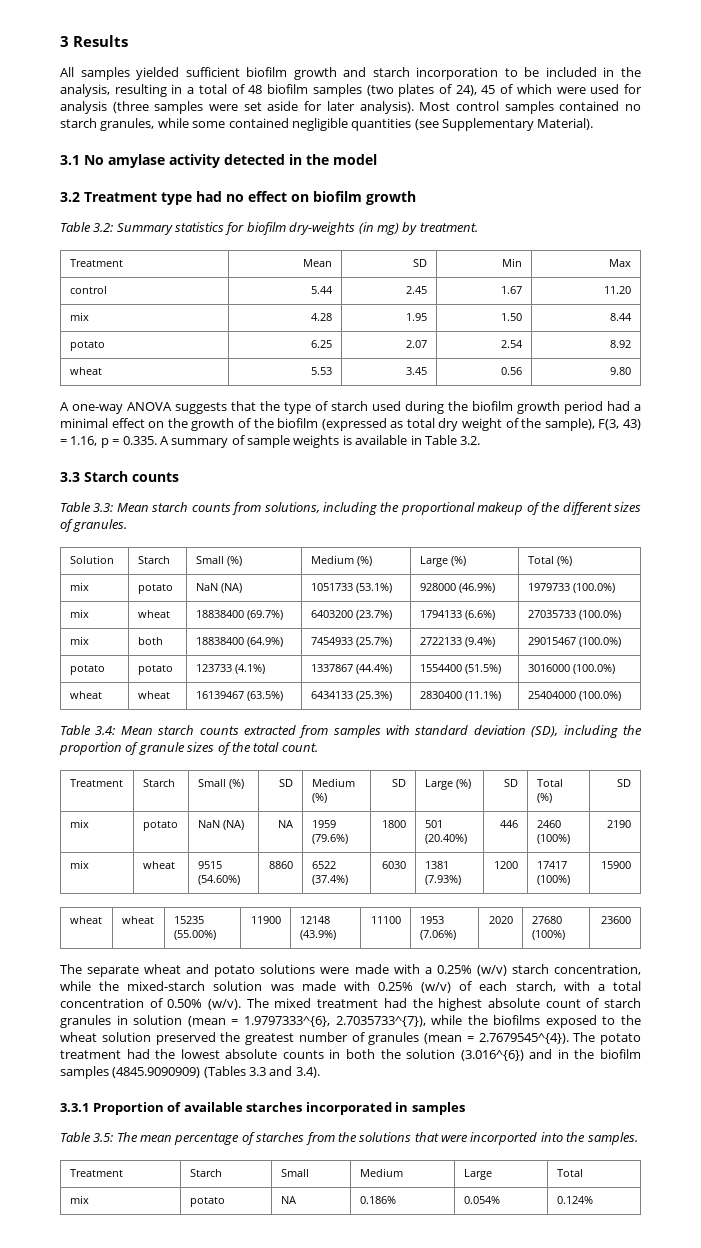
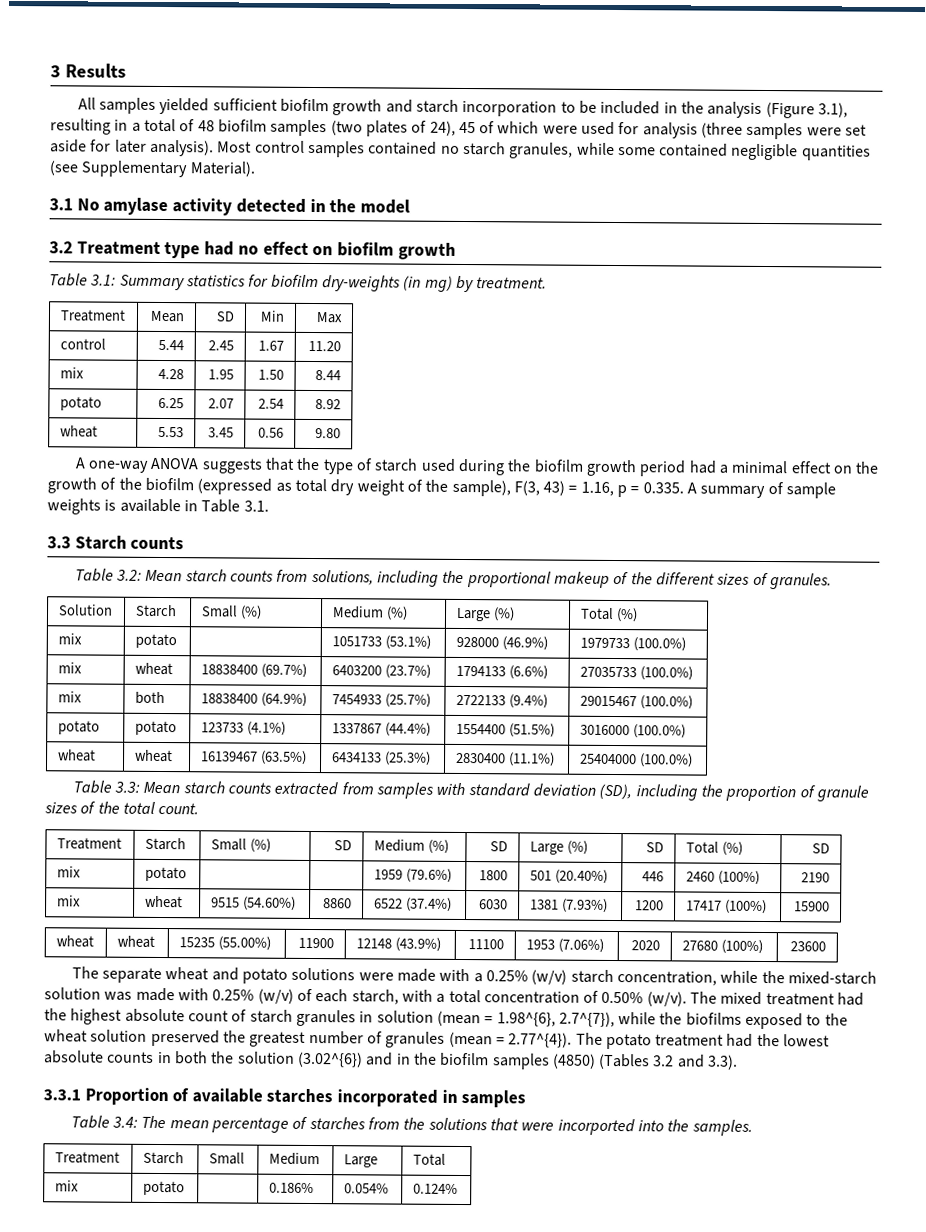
[60,84,110,97] analysis, -> [707,101,848,119] analysis (Figure 3.1),
[93,223,114,232] 3.2: -> [90,274,117,286] 3.1:
[460,436,481,445] 3.2. -> [243,500,269,512] 3.1.
[93,503,114,512] 3.3: -> [116,569,143,581] 3.2:
[195,583,242,593] NaN (NA) -> (177, 641) none
[95,726,116,735] 3.4: -> [114,781,141,793] 3.3:
[197,820,244,830] [278,820,294,828] NaN (NA) | NA -> (187, 874) |
[243,1016,426,1027] 1.9797333^{6}, 2.7035733^{7}), -> [496,1011,615,1028] 1.98^{6}, 2.7^{7}),
[478,1033,569,1044] 2.7679545^{4}). -> [508,1032,573,1048] 2.77^{4}).
[460,1050,524,1061] (3.016^{6}) -> [297,1051,363,1068] (3.02^{6})
[112,1066,320,1078] (4845.9090909) (Tables 3.3 and 3.4). -> [552,1053,739,1070] (4850) (Tables 3.2 and 3.3).
[93,1133,114,1142] 3.5: -> [112,1116,139,1128] 3.4:
[280,1196,296,1204] NA -> (185, 1188) none

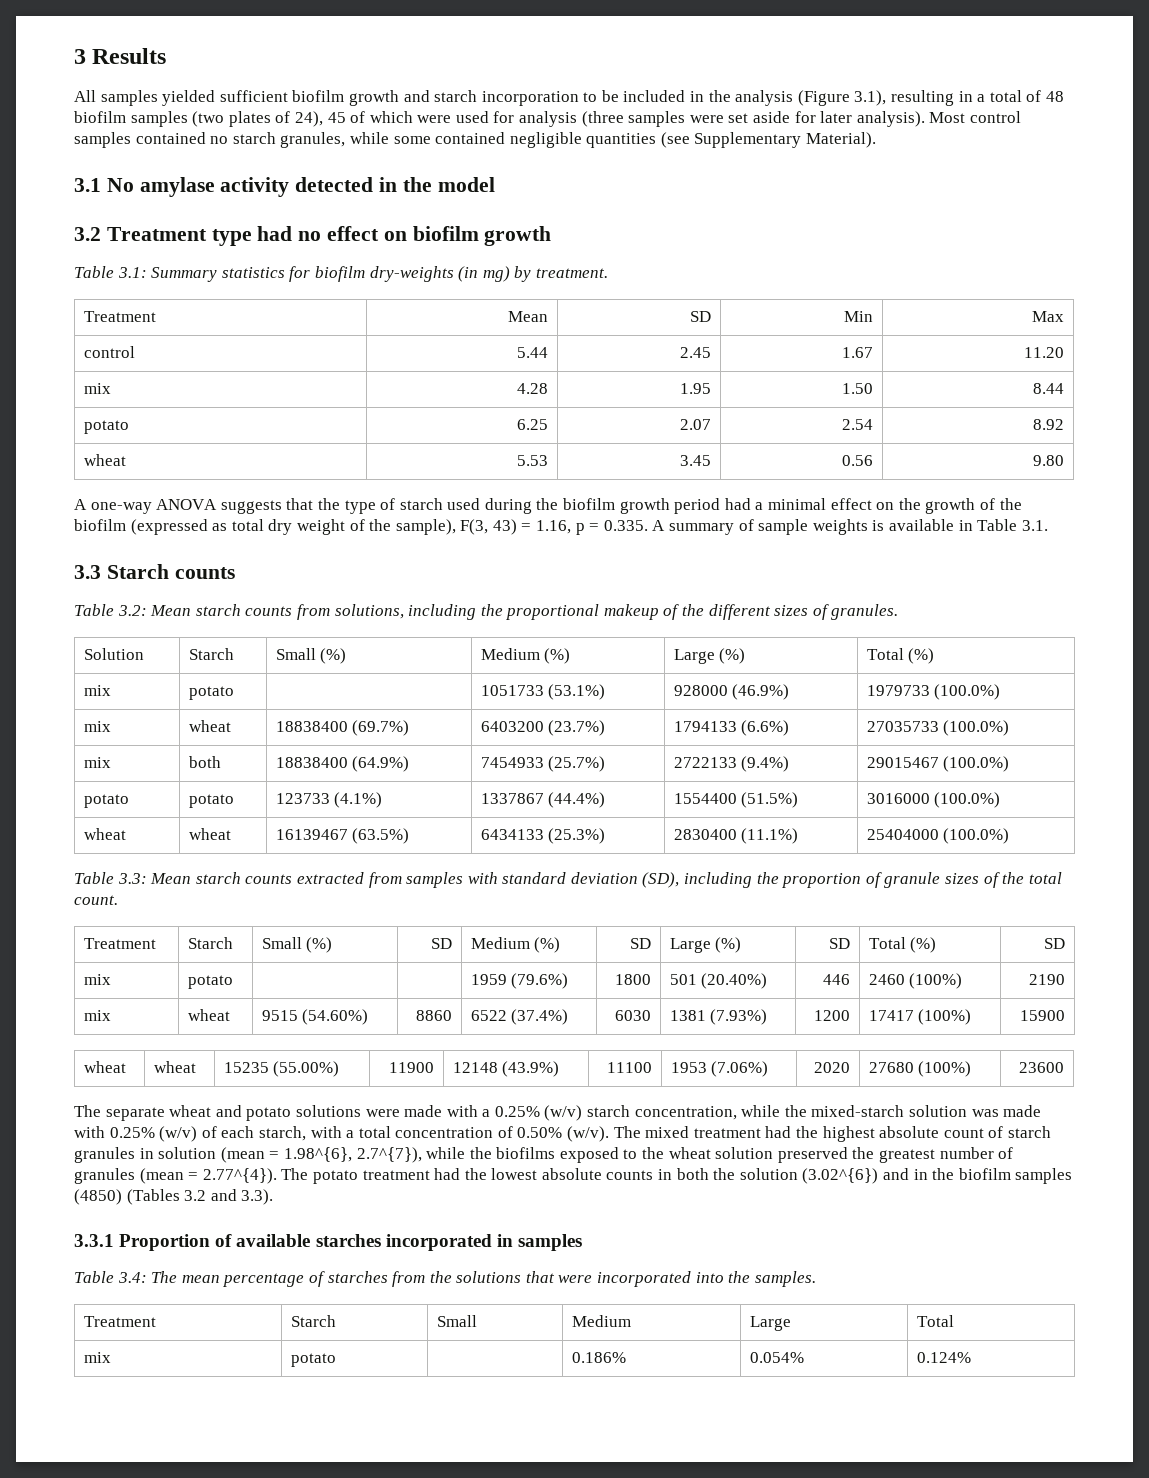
[557,1118,635,1136] incorported -> [597,1271,692,1287] incorporated

